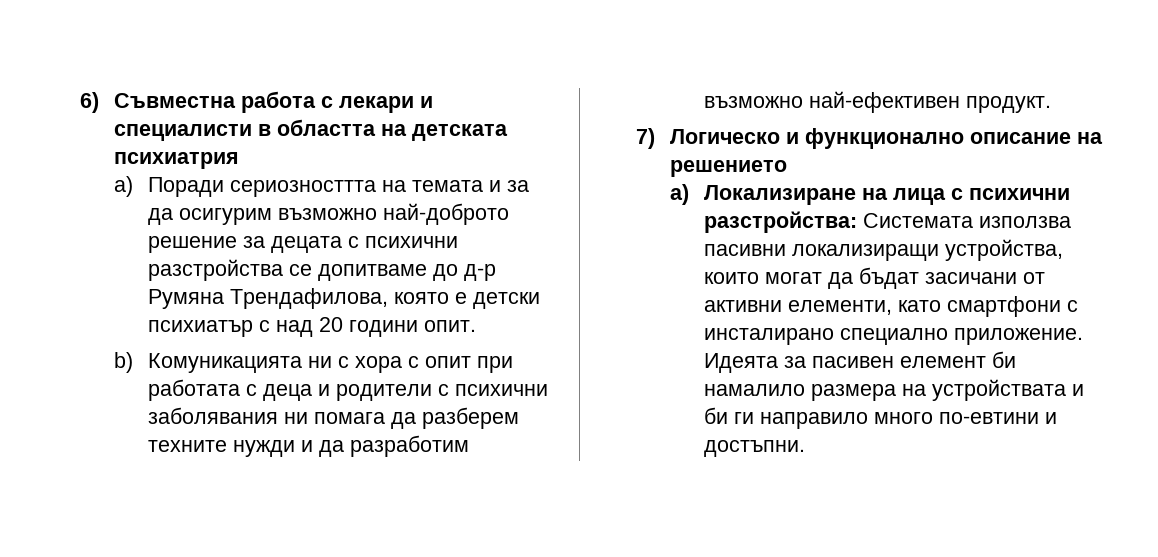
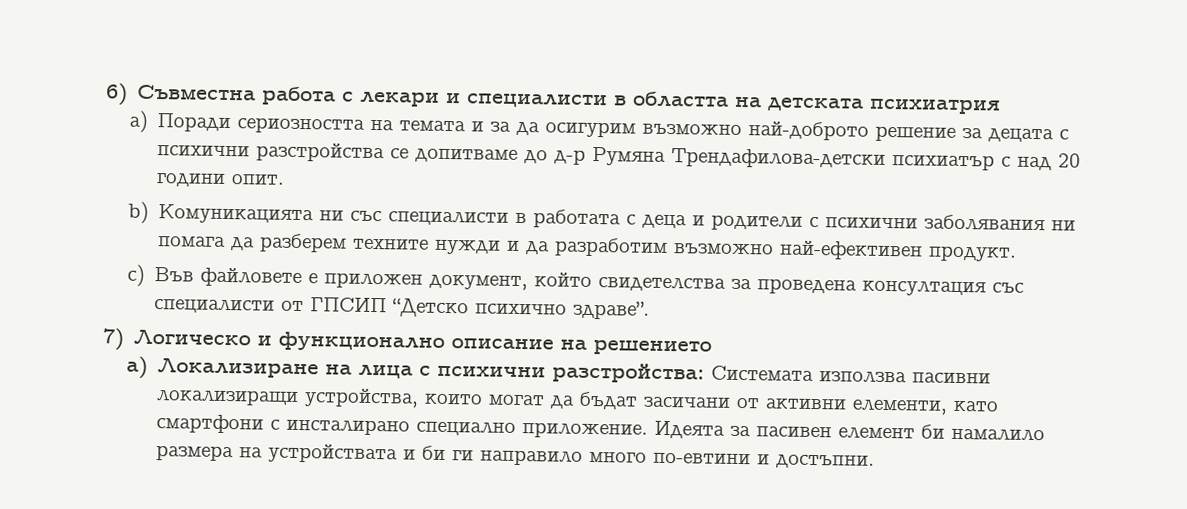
[230,180,377,197] сериозносттта -> [236,117,365,134] сериозността
[230,288,541,309] Трендафилова, която е детски -> [670,148,886,169] Трендафилова-детски
[338,356,514,373] с хора с опит при -> [349,210,527,226] със специалисти в
(1052, 104) none -> [126,264,1024,297] [153,297,650,320] // c) Във файловете е приложен документ, който свидетелства за проведена консултация със специалисти от ГПСИП “Детско психично здраве”.

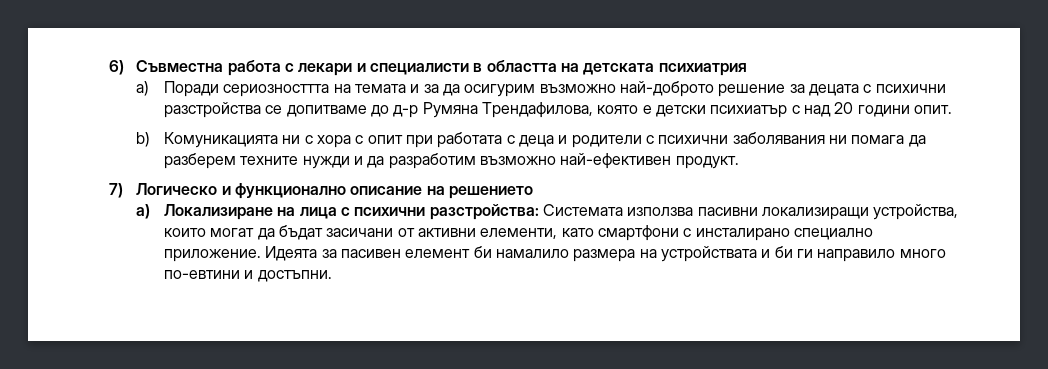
[236,117,365,134] сериозността -> [223,84,330,97] сериозносттта
[670,148,886,169] Трендафилова-детски -> [482,102,706,118] Трендафилова, която е детски
[349,210,527,226] със специалисти в -> [304,135,434,148] с хора с опит при
[126,264,1024,297] [153,297,650,320] // c) Във файловете е приложен документ, който свидетелства за проведена консултация със специалисти от ГПСИП “Детско психично здраве”. -> (739, 162) none

